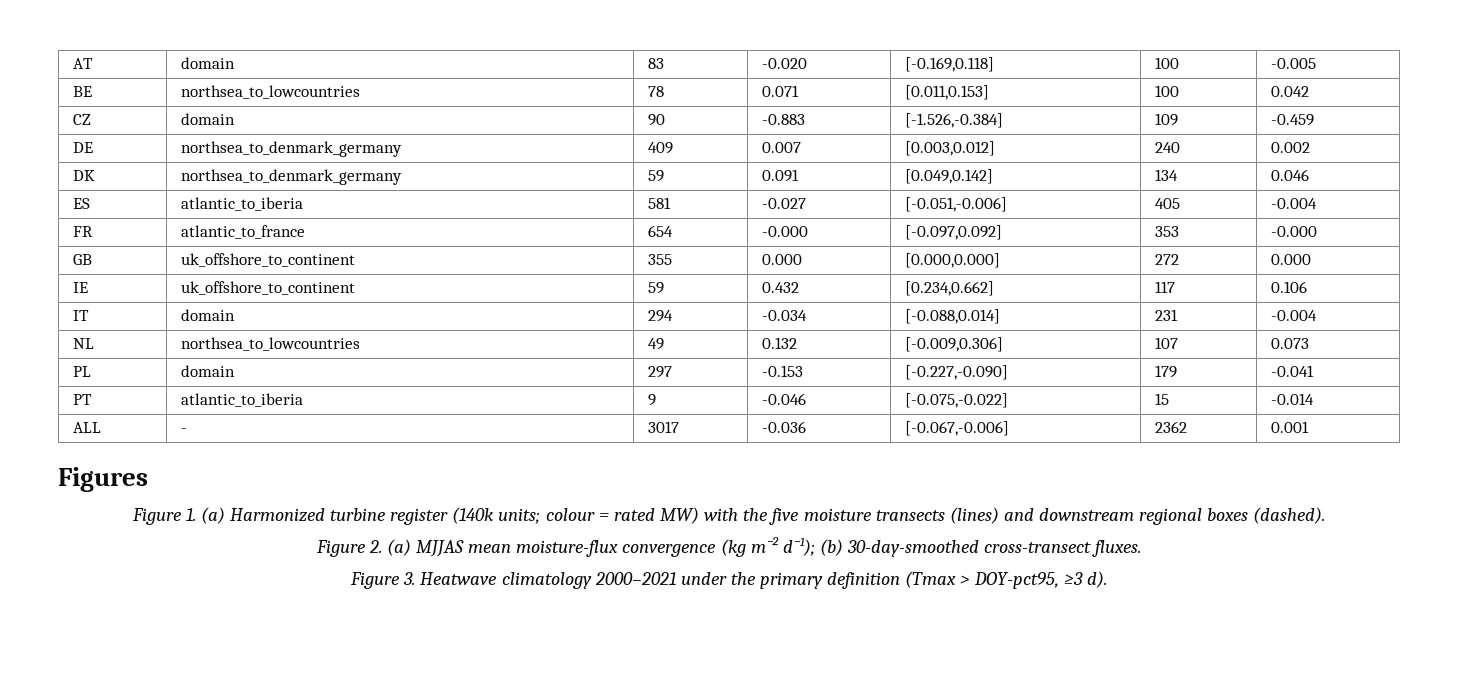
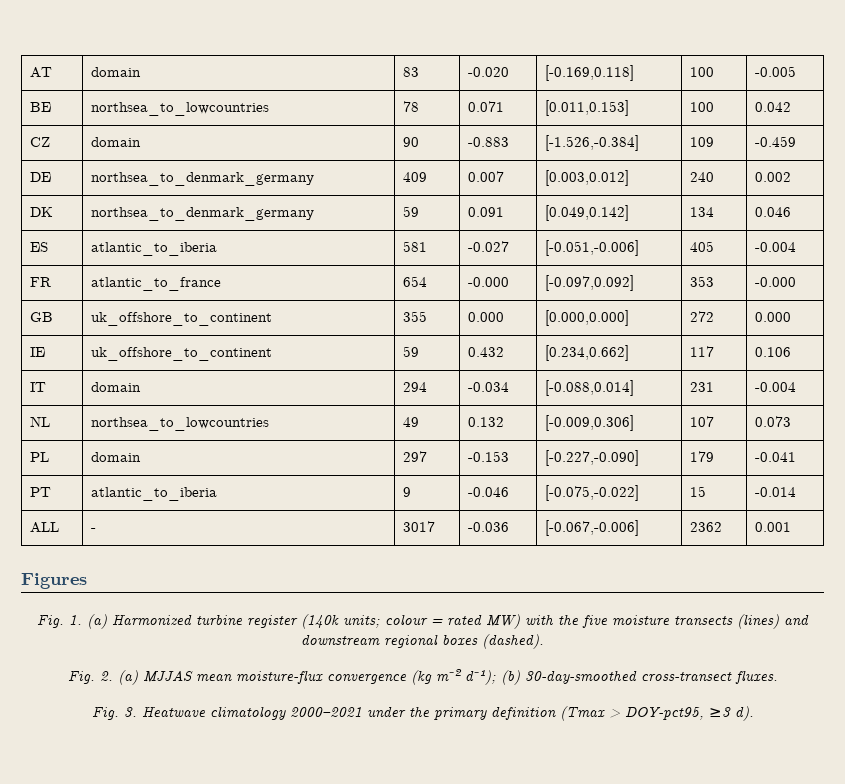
[131,508,182,525] Figure -> [37,614,64,628] Fig.
[315,540,366,557] Figure -> [67,670,95,684] Fig.
[350,572,401,589] Figure -> [91,706,119,720] Fig.

